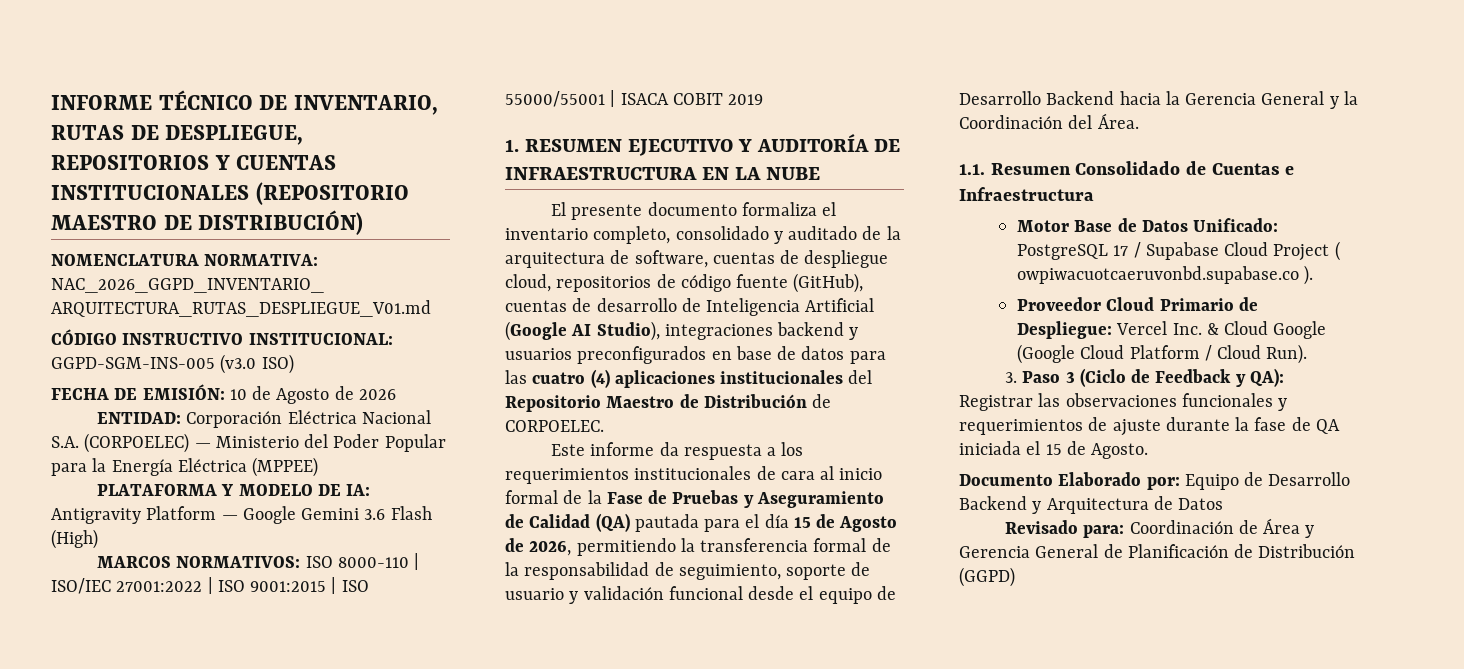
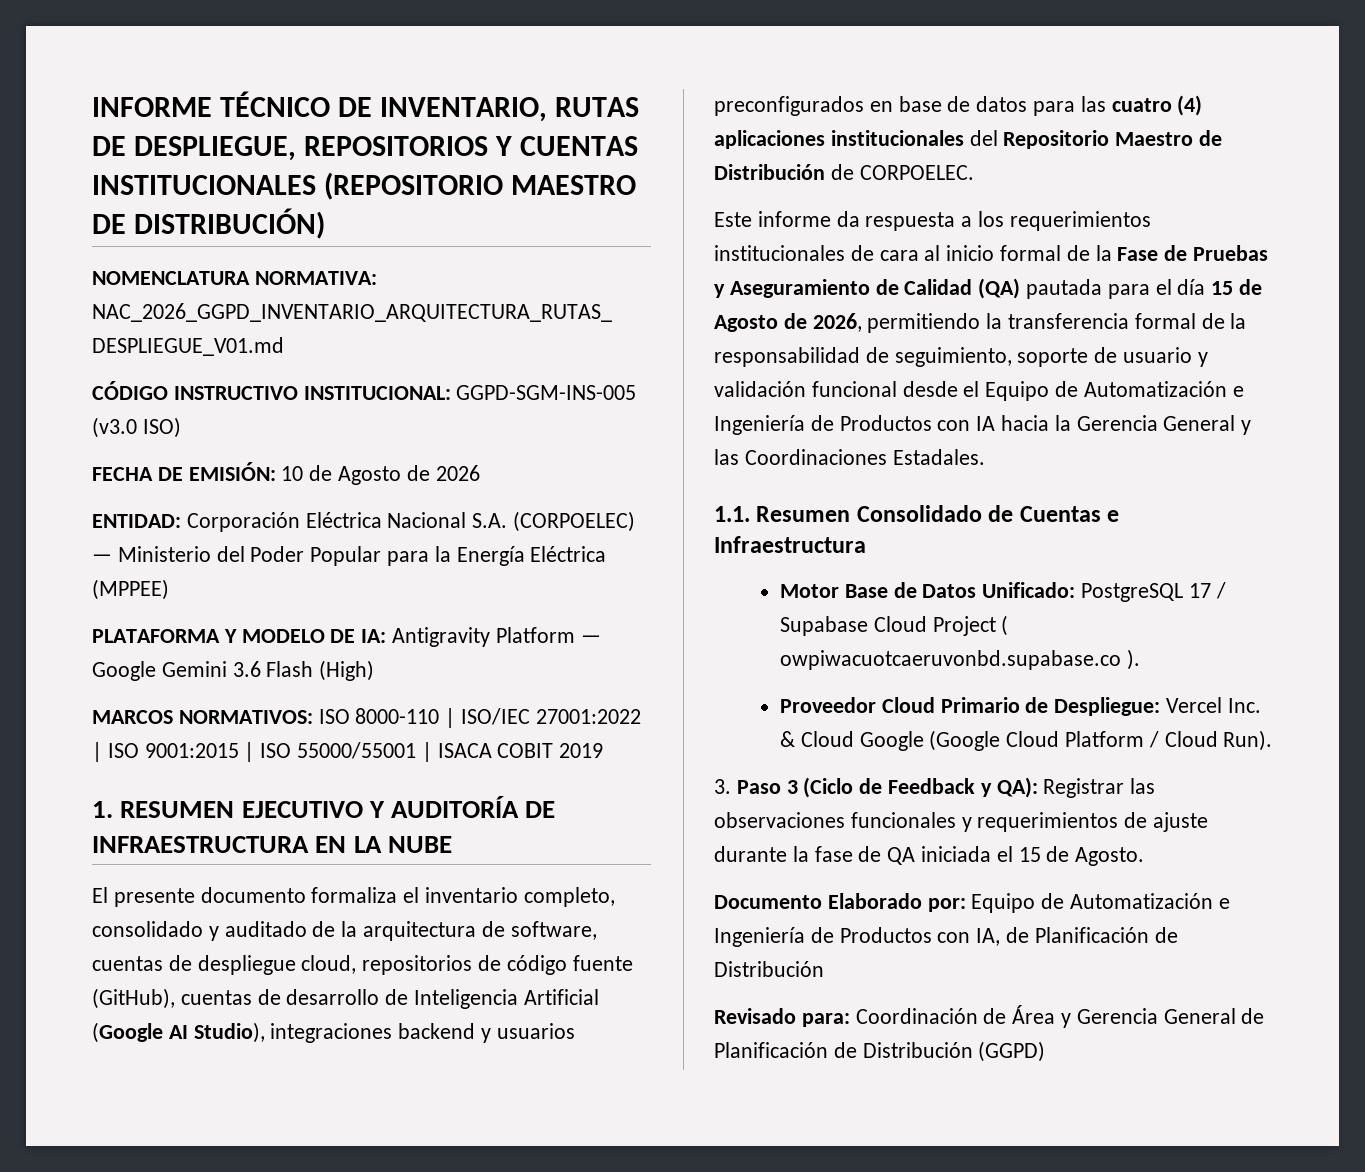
[818,586,896,604] [959,91,1115,105] equipo de Desarrollo Backend -> [985,381,1244,401] [714,415,996,435] Equipo de Automatización e Ingeniería de Productos con IA
[1343,91,1358,105] [959,113,1139,129] la Coordinación del Área. -> [714,449,985,465] las Coordinaciones Estadales.
[1268,472,1351,486] [959,496,1224,514] Desarrollo Backend y Arquitectura de Datos -> [1070,893,1230,909] [714,927,1178,947] [714,961,824,977] Automatización e Ingeniería de Productos con IA, de Planificación de Distribución

